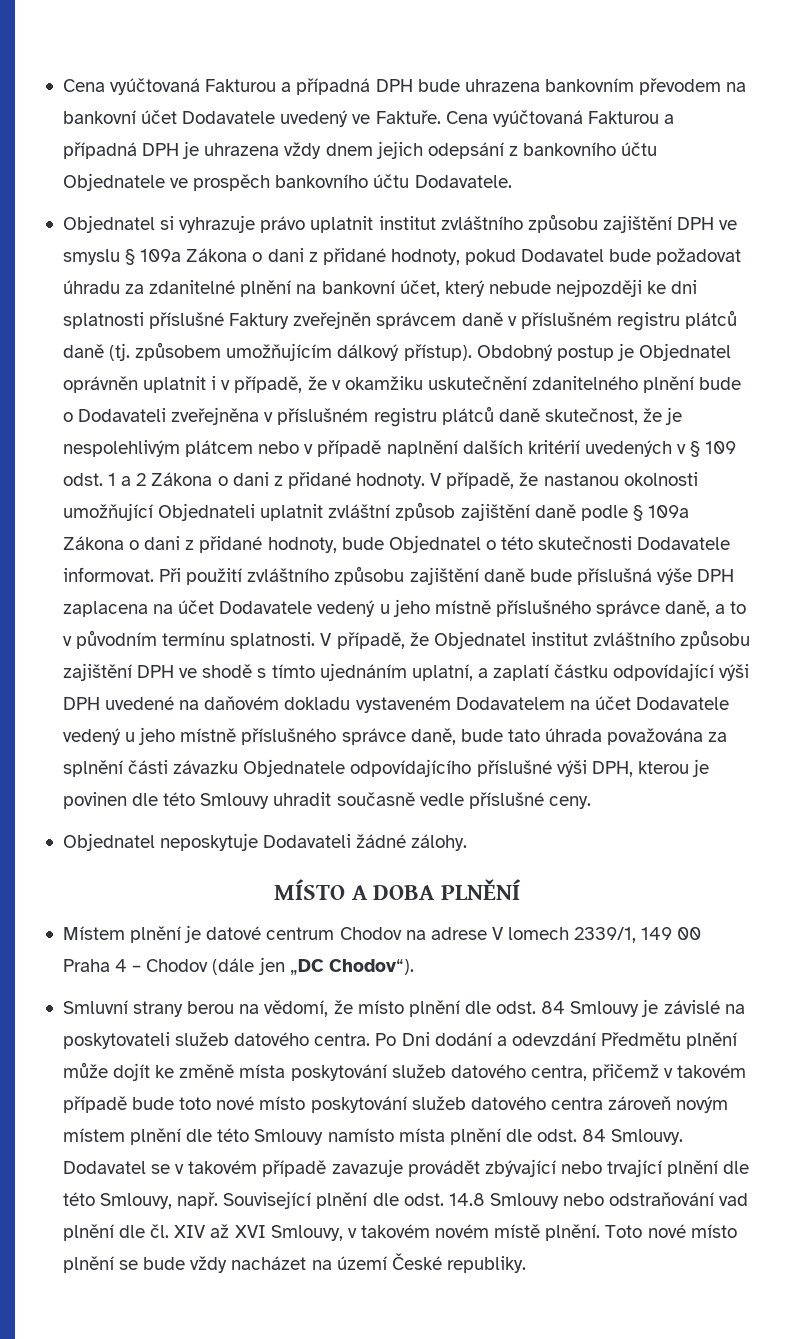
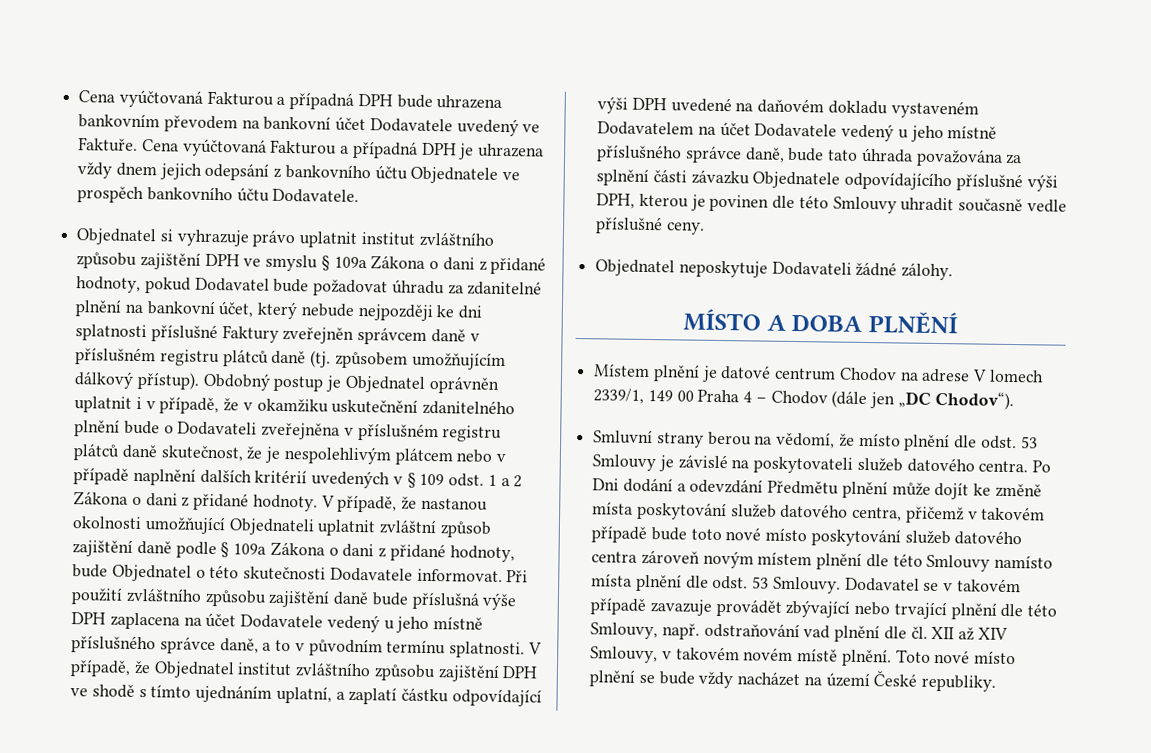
[541,1001,566,1014] 84 -> [1020,436,1038,449] 53
[582,1129,607,1142] 84 -> [752,576,770,589] 53
[223,1191,605,1209] Související plnění dle odst. 14.8 Smlouvy nebo -> (700, 631) none
[174,1224,266,1238] XIV až XVI -> [931,626,1008,641] XII až XIV

